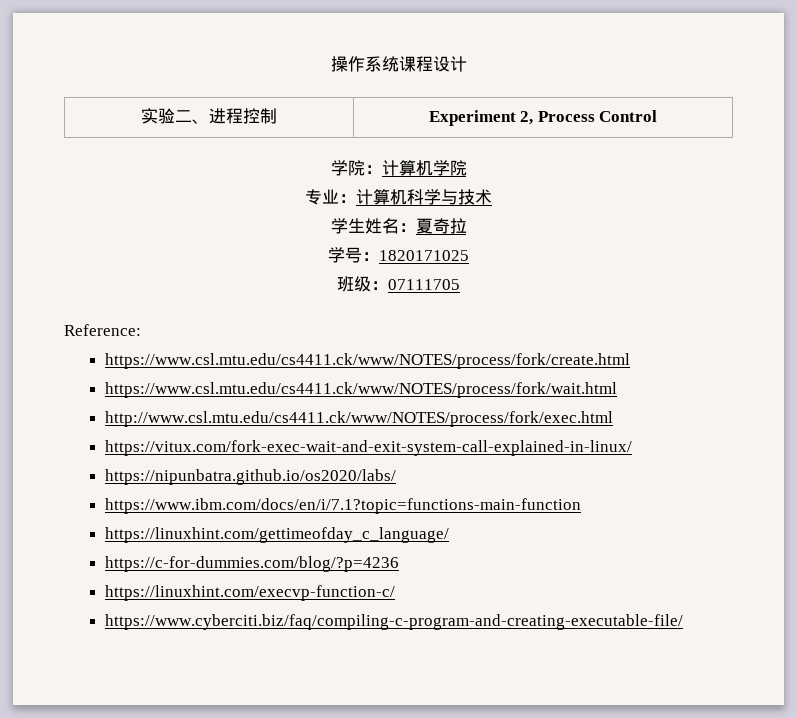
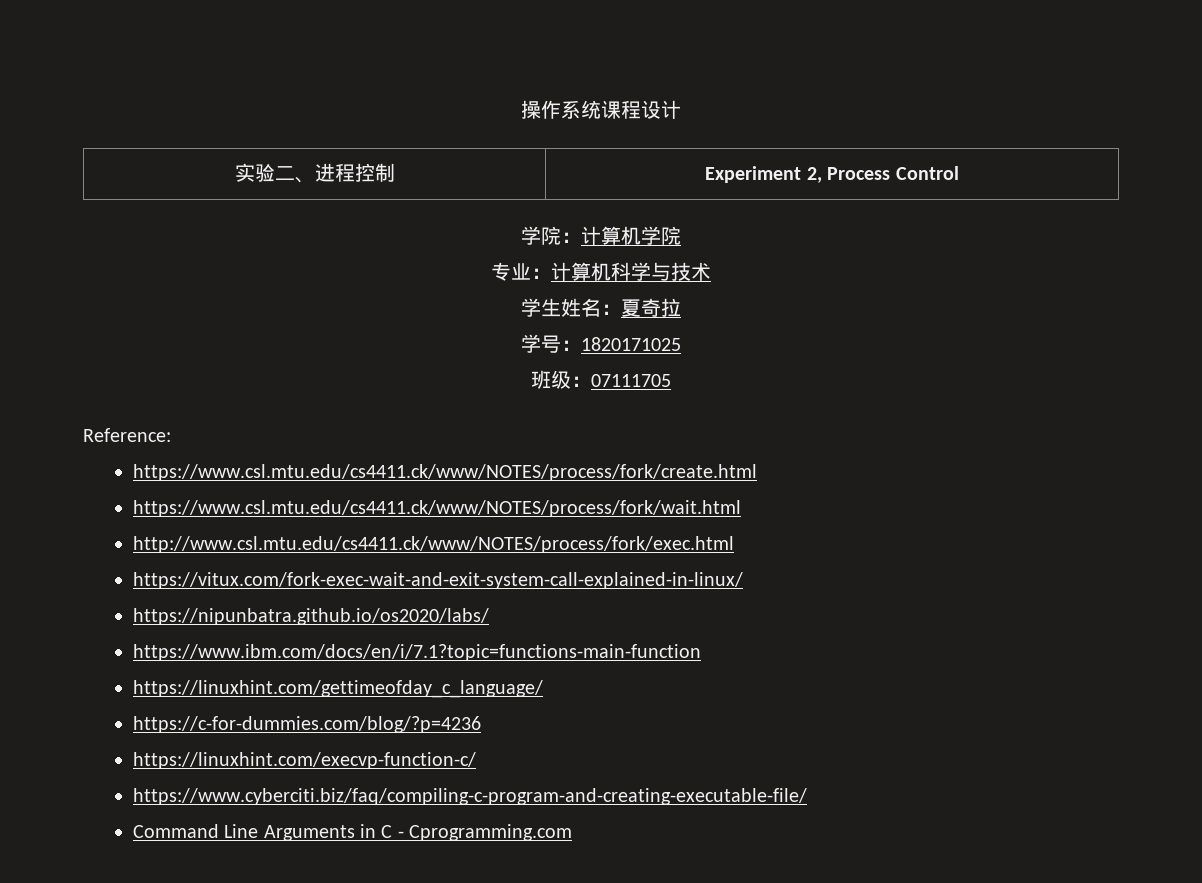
(684, 622) none -> [132,824,573,841] // Command Line Arguments in C - Cprogramming.com

